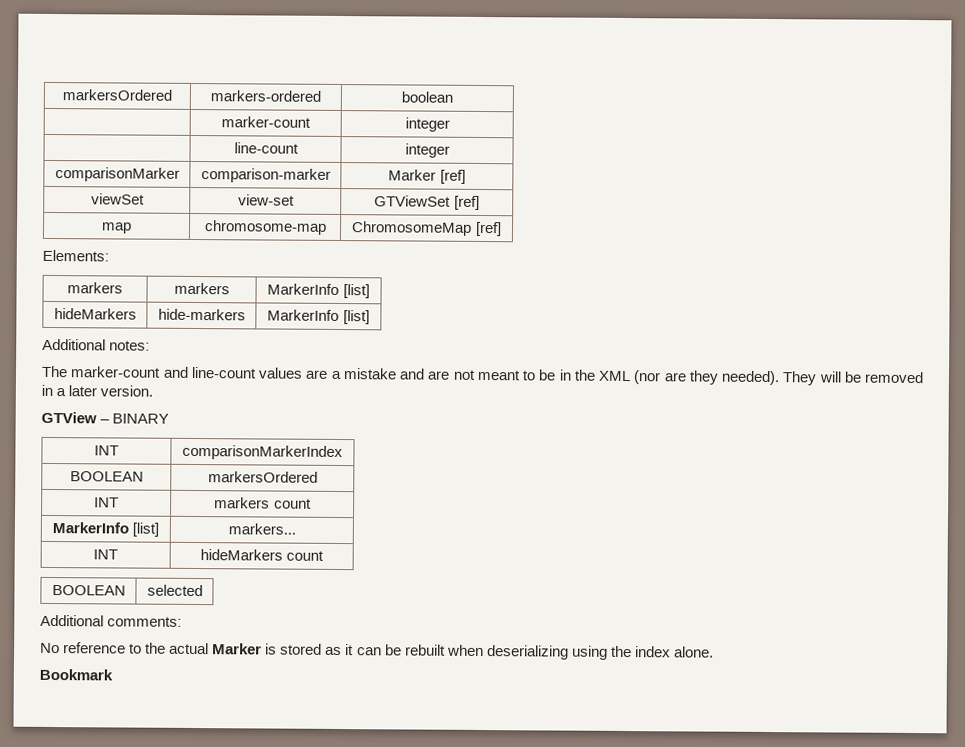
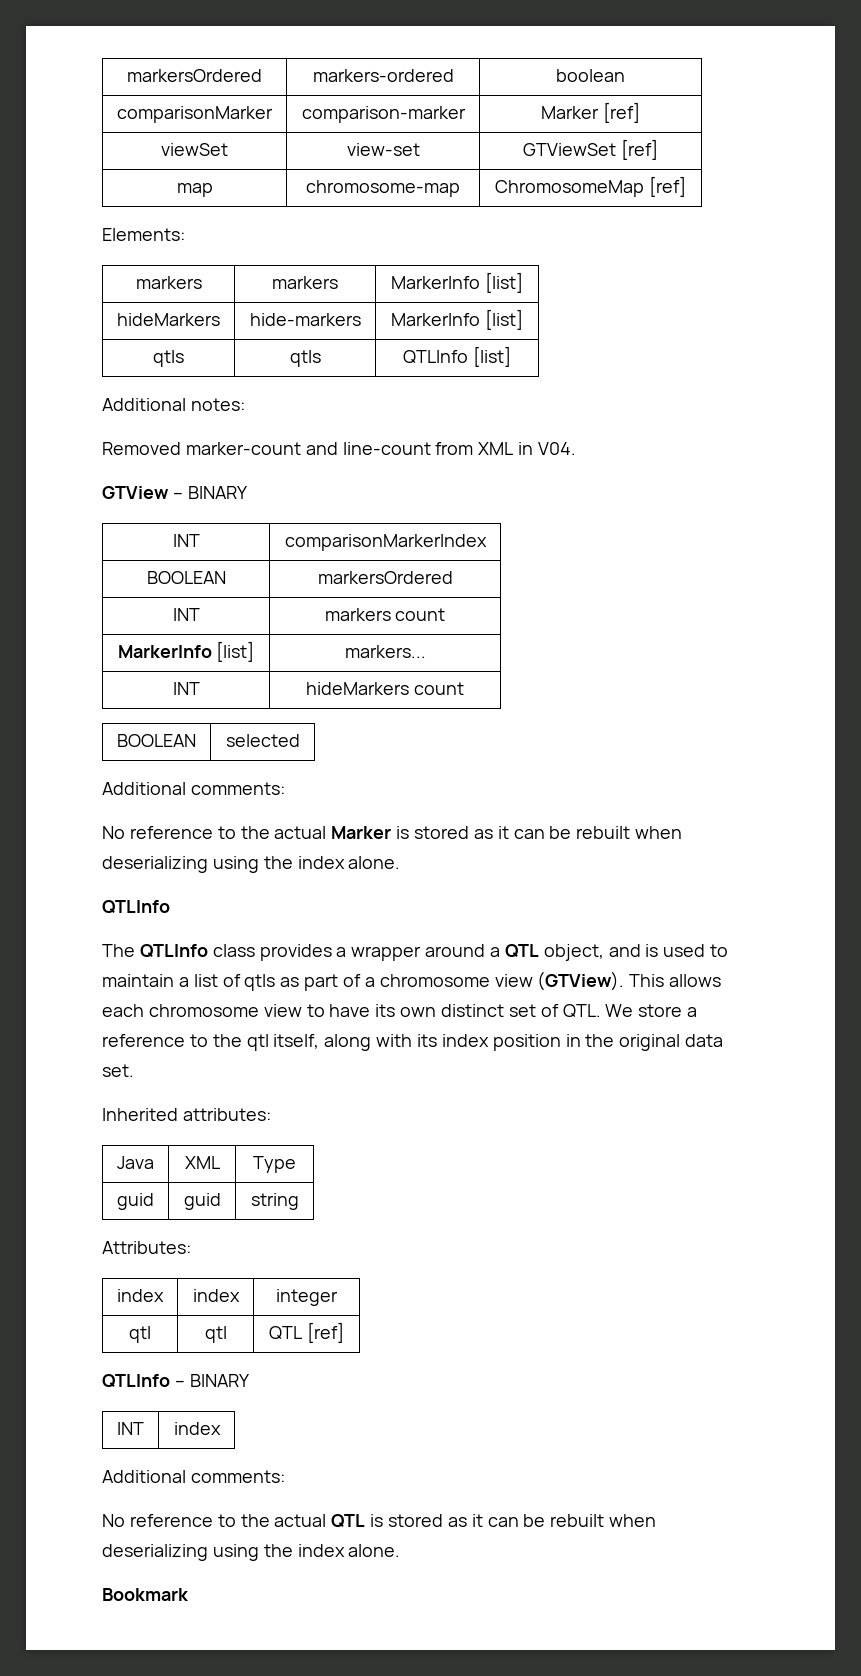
[220,116,311,128] [404,117,450,132] [233,142,299,154] [404,143,450,158] // | marker-count | integer // | line-count | integer -> (625, 75) none
(370, 317) none -> [153,350,184,367] [289,350,321,367] [403,346,511,367] // qtls | qtls | QTLInfo [list]
[41,365,68,378] The -> [102,442,181,455] Removed
[258,367,924,386] [41,384,154,397] values are a mistake and are not meant to be in the XML (nor are they needed). They will be removed in a later version. -> [435,442,577,455] from XML in V04.
(714, 652) none -> [102,900,170,914] [102,944,729,961] [102,971,722,991] [102,1004,698,1018] [102,1034,724,1051] [102,1064,134,1077] [102,1108,271,1121] [117,1156,154,1169] [184,1156,220,1169] [253,1156,296,1173] [117,1193,154,1210] [183,1193,221,1210] [250,1193,299,1210] [102,1241,191,1254] [117,1289,164,1302] [192,1289,240,1302] [276,1289,338,1306] [129,1326,151,1343] [204,1326,227,1343] [269,1322,344,1343] [102,1374,250,1388] [117,1422,144,1435] [173,1422,221,1435] [102,1470,285,1483] [102,1514,657,1528] [102,1544,401,1561] // QTLInfo // The QTLInfo class provides a wrapper around a QTL object, and is used to maintain a list of qtls as part of a chromosome view (GTView). This allows each chromosome view to have its own distinct set of QTL. We store a reference to the qtl itself, along with its index position in the original data set. // Inherited attributes: // Java | XML | Type // guid | guid | string // Attributes: // index | index | integer // qtl | qtl | QTL [ref] // QTLInfo – BINARY // INT | index // Additional comments: // No reference to the actual QTL is stored as it can be rebuilt when deserializing using the index alone.

